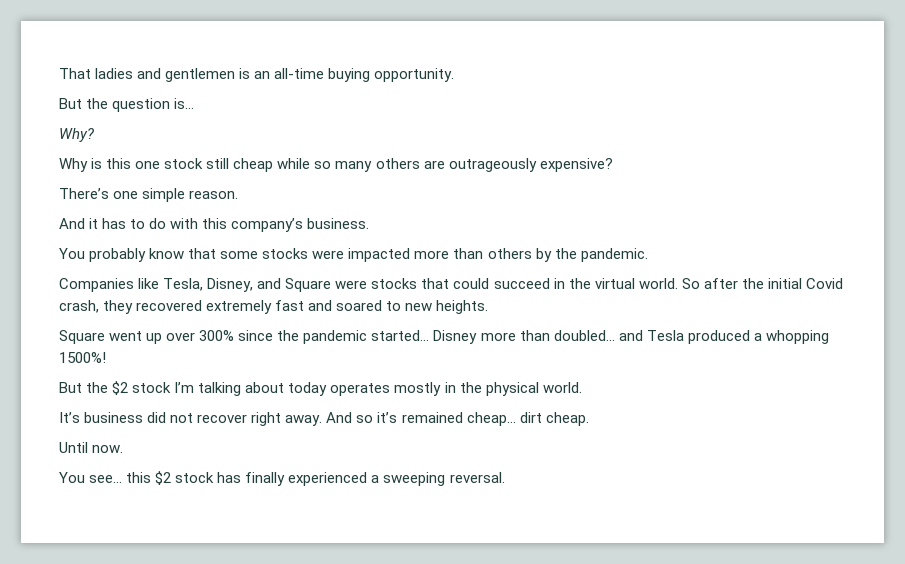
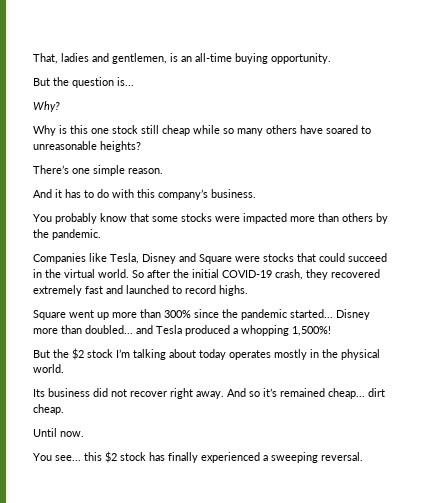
[59,68,91,79] That -> [33,53,58,64] That,
[165,68,236,82] gentlemen -> [112,53,167,64] gentlemen,
[423,158,613,172] are outrageously expensive? -> [300,125,371,134] [33,141,141,152] have soared to unreasonable heights?
[207,278,254,292] Disney, -> [142,253,176,264] Disney
[805,278,843,289] Covid -> [222,270,272,278] COVID-19
[336,300,489,314] soared to new heights. -> [126,285,248,296] launched to record highs.
[166,332,196,341] over -> [112,309,161,318] more than
[59,352,106,363] 1500%! -> [292,326,331,336] 1,500%!
[59,412,80,423] It’s -> [33,389,45,397] Its

